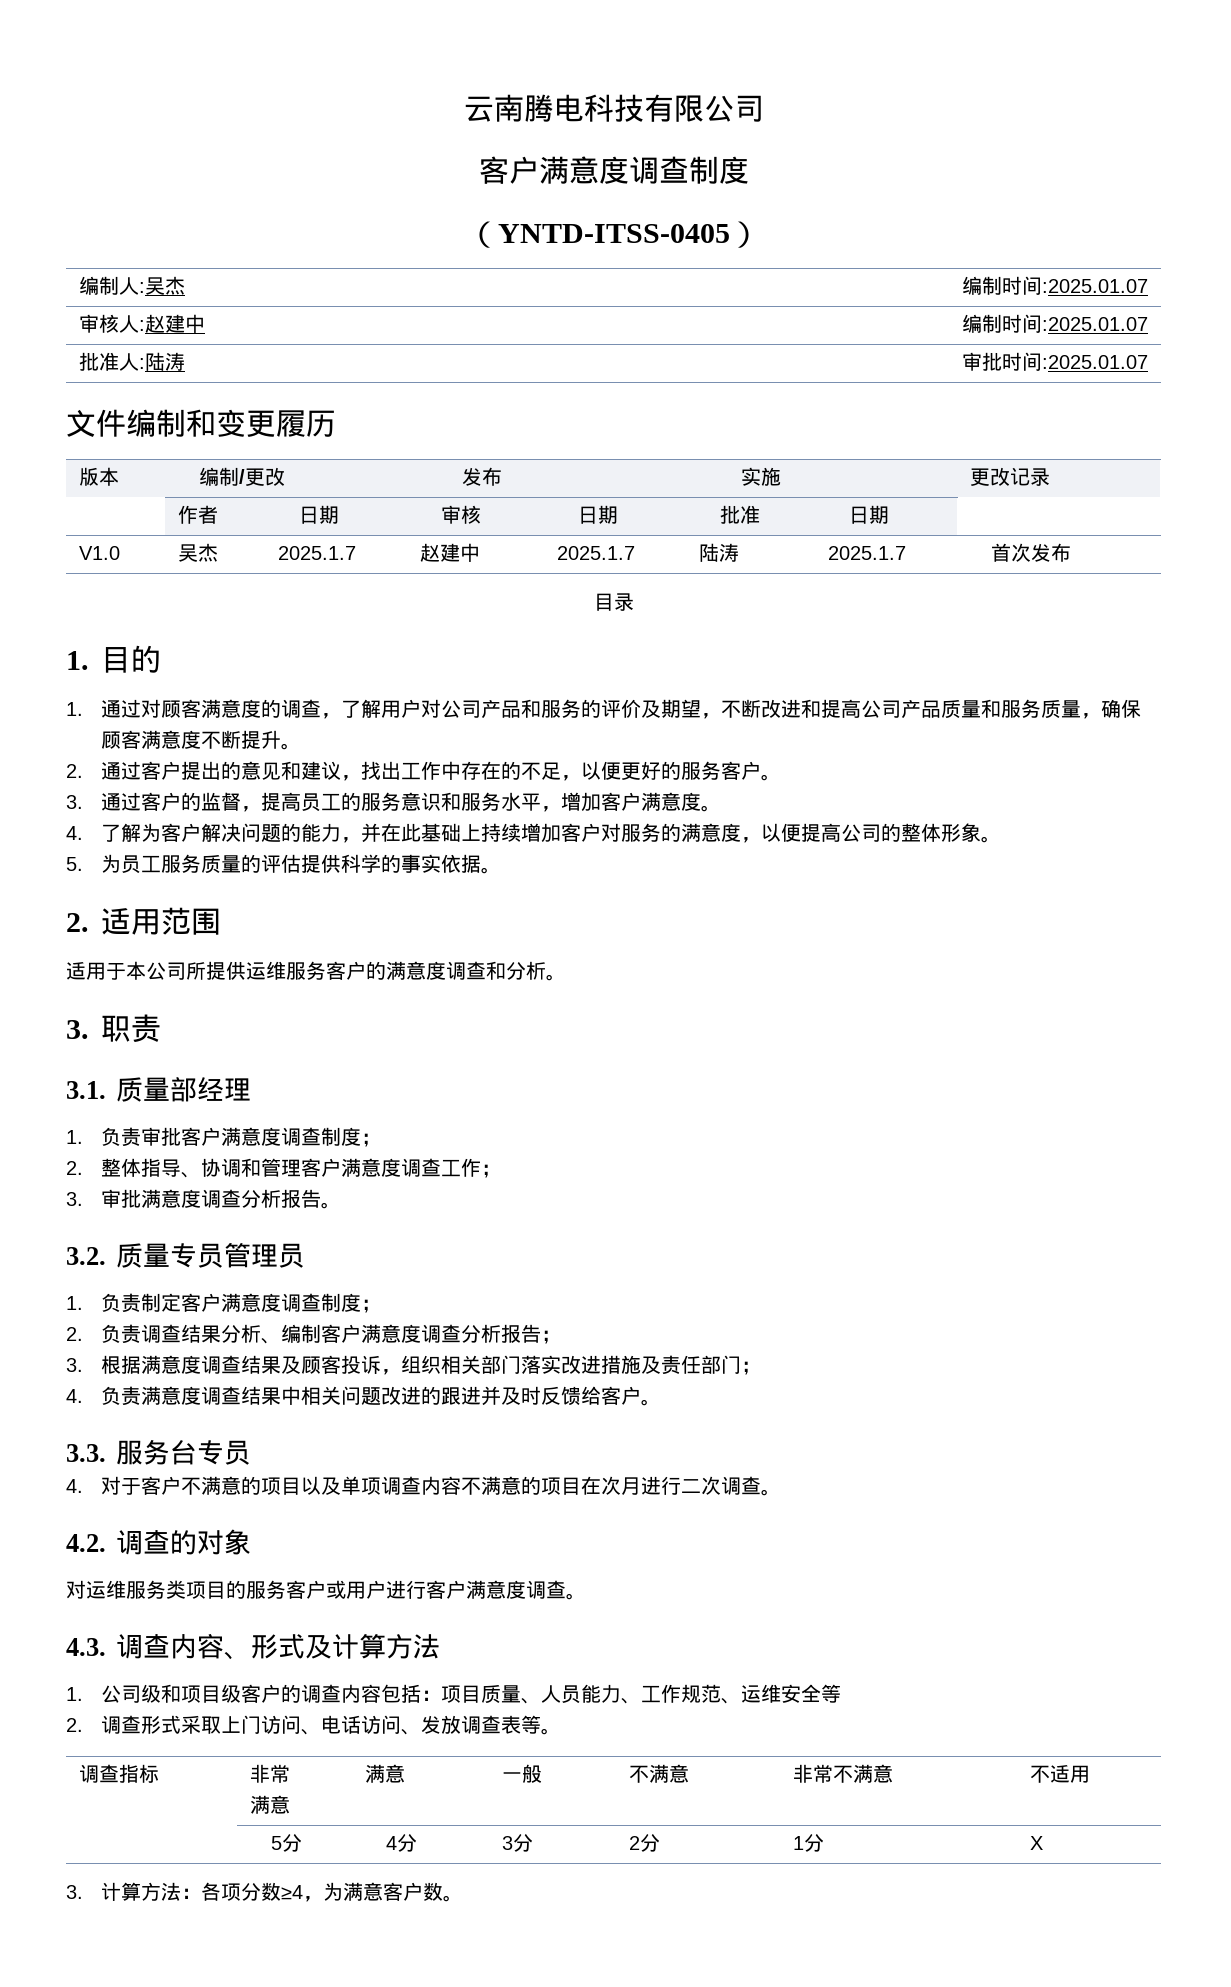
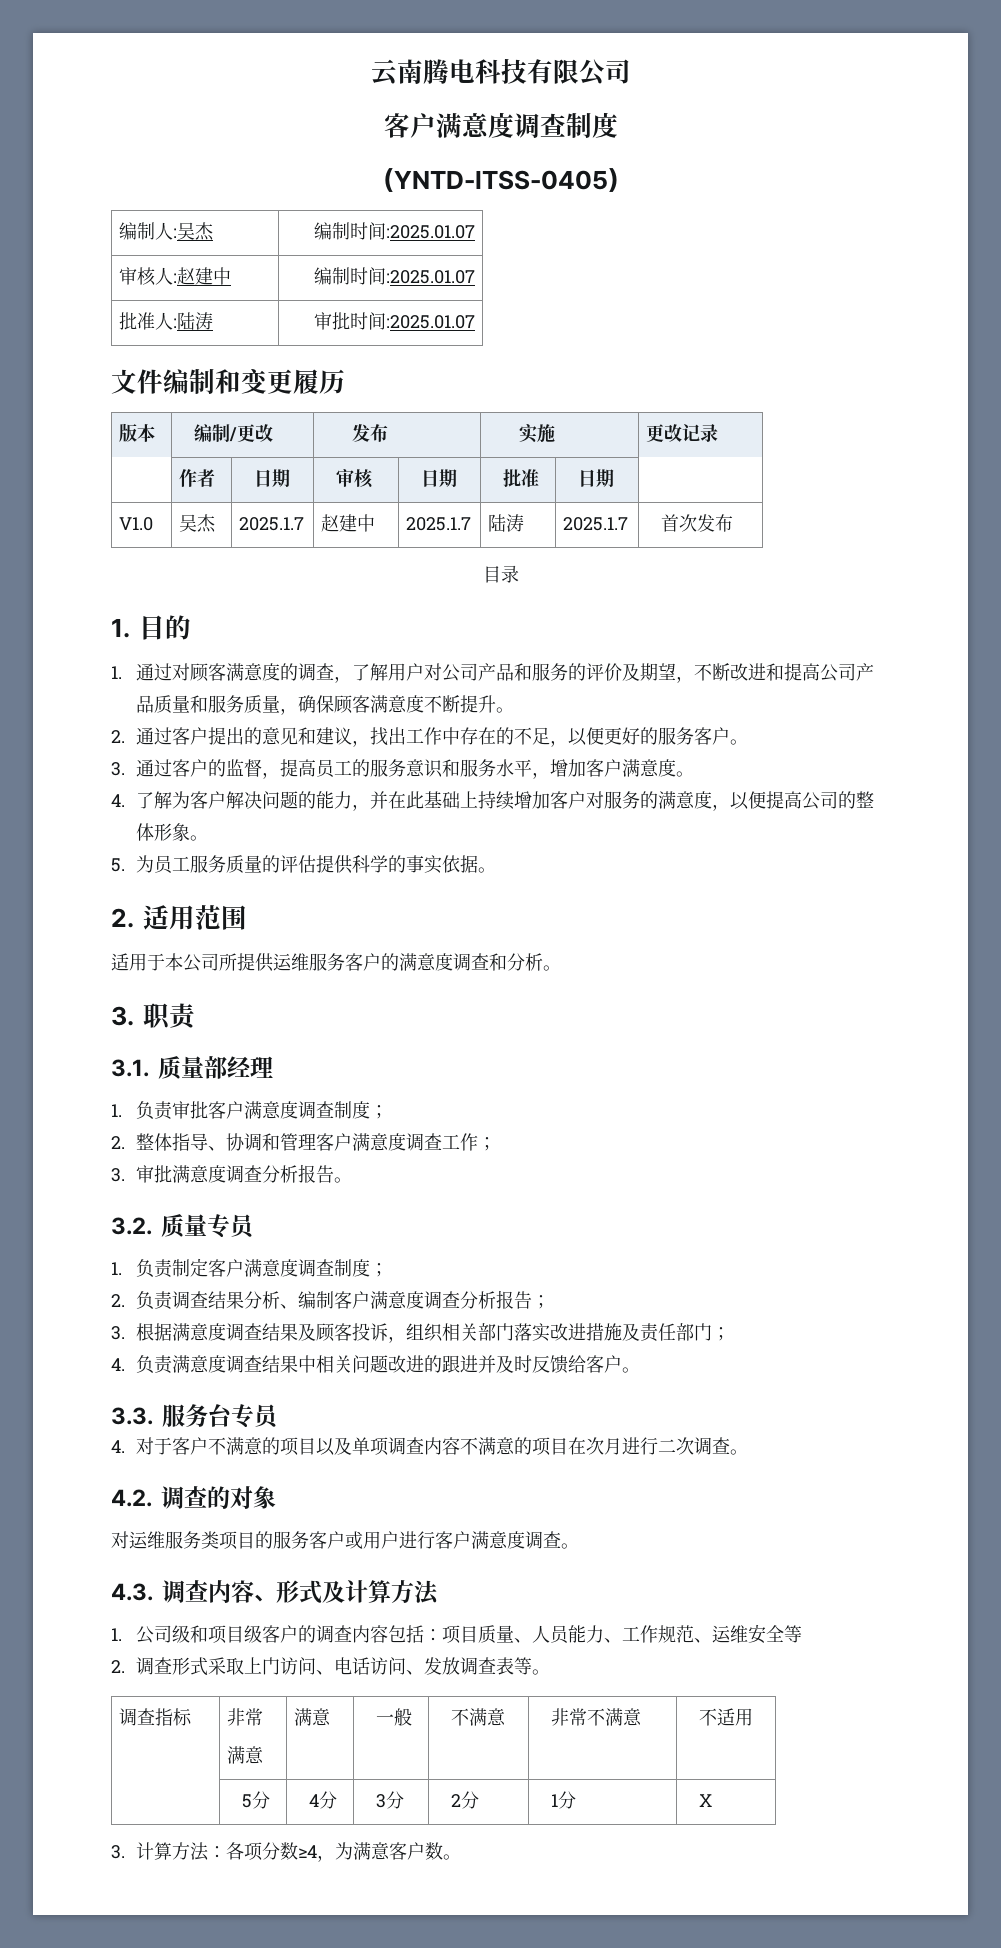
[224,1242,305,1268] 管理员 -> (256, 1226) none

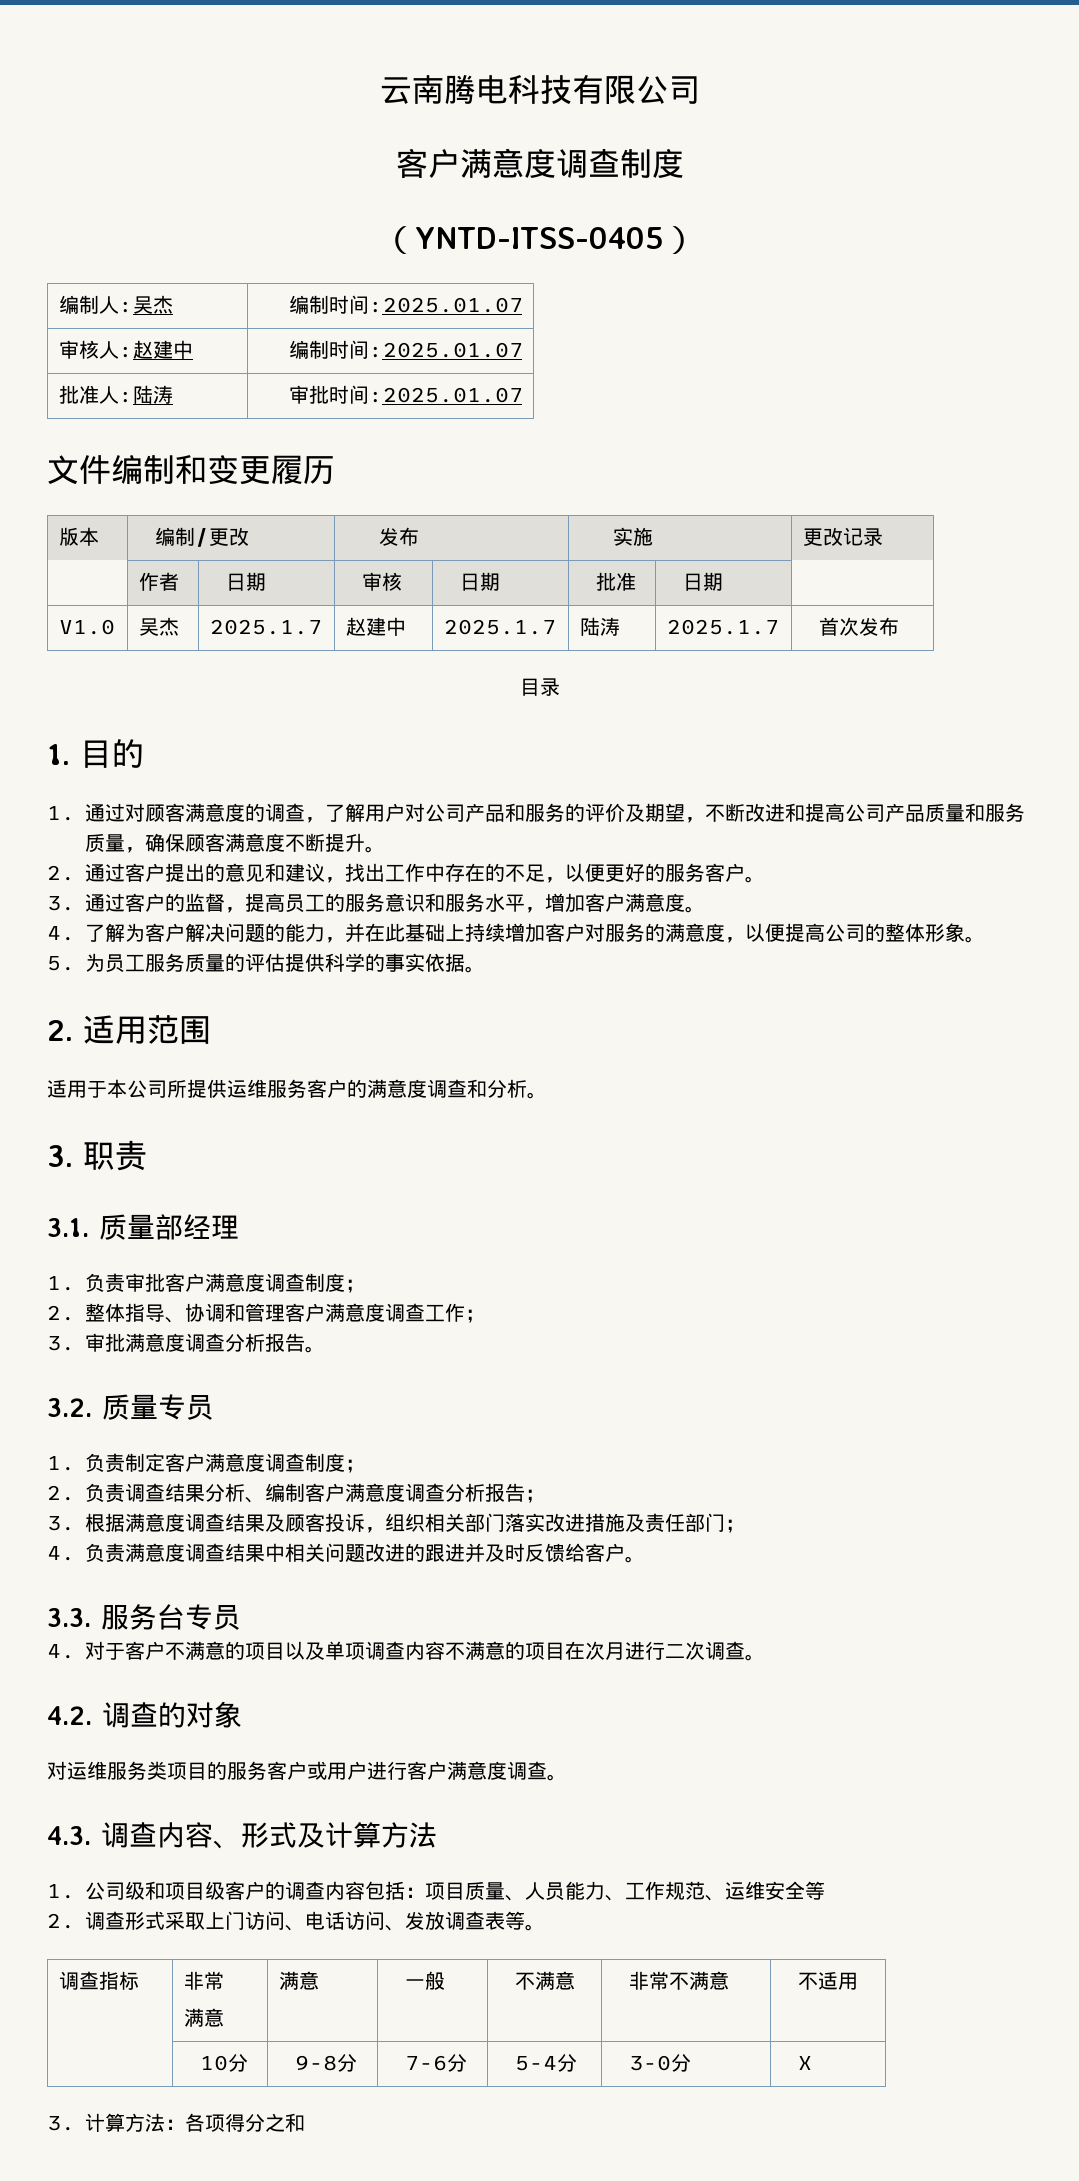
[242,1791,271,1809] [309,1791,338,1809] [376,1791,405,1809] [451,1791,480,1809] [551,1794,559,1807] 5分 | 4分 | 3分 | 2分 | 1 -> [200,2053,249,2072] [295,2053,358,2072] [405,2053,468,2072] [515,2053,578,2072] [629,2055,672,2071] 10分 | 9-8分 | 7-6分 | 5-4分 | 3-0
[262,1842,462,1862] 分数≥4，为满意客户数。 -> [225,2113,305,2132] 得分之和

